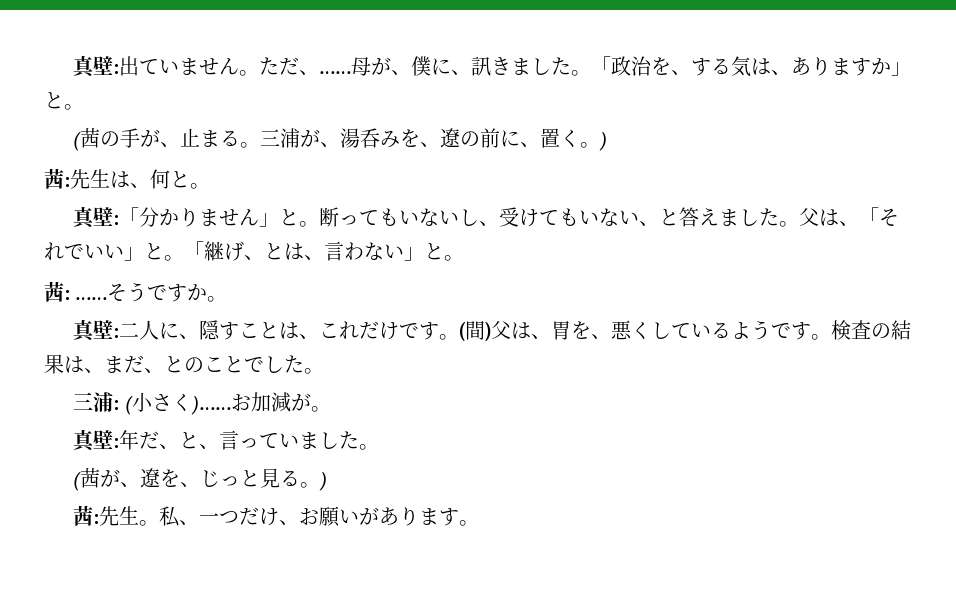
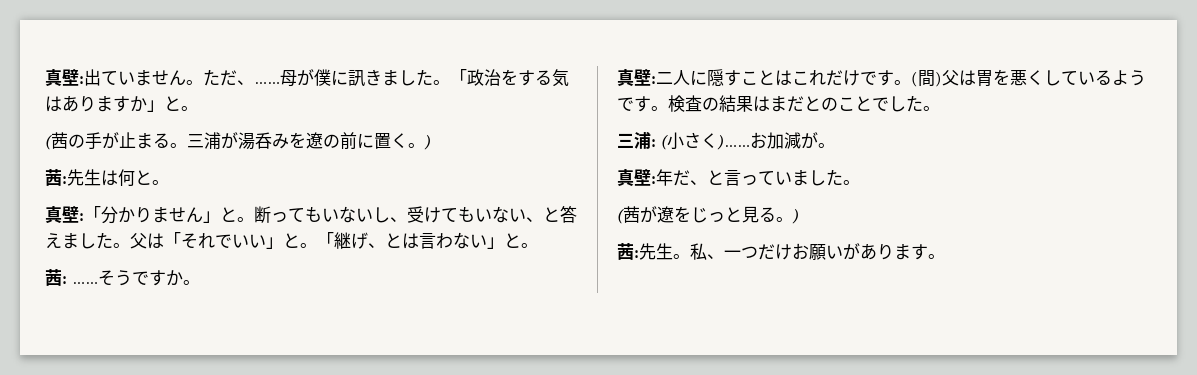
[391,56,472,76] 、僕に、 -> [314,69,348,86] 僕に
[671,70,692,75] 、 -> (518, 77) none
[771,70,792,75] 、 -> (62, 104) none
[160,142,181,147] 、 -> (119, 140) none
[320,142,341,147] 、 -> (238, 140) none
[420,142,441,147] 、 -> (306, 140) none
[520,142,541,147] 、 -> (374, 141) none
[130,183,150,188] 、 -> (118, 178) none
[839,221,860,226] 、 -> (164, 241) none
[304,255,324,260] 、 -> (419, 241) none
[179,334,200,339] 、 -> (707, 78) none
[299,334,320,339] 、 -> (792, 78) none
[531,321,612,340] 、胃を、 -> [976,69,1010,87] 胃を
[84,355,164,373] 、まだ、 -> [770,96,804,112] まだ
[199,444,220,449] 、 -> (724, 177) none
[120,468,201,488] 、遼を、 -> [657,206,691,223] 遼を
[279,520,300,525] 、 -> (792, 252) none

